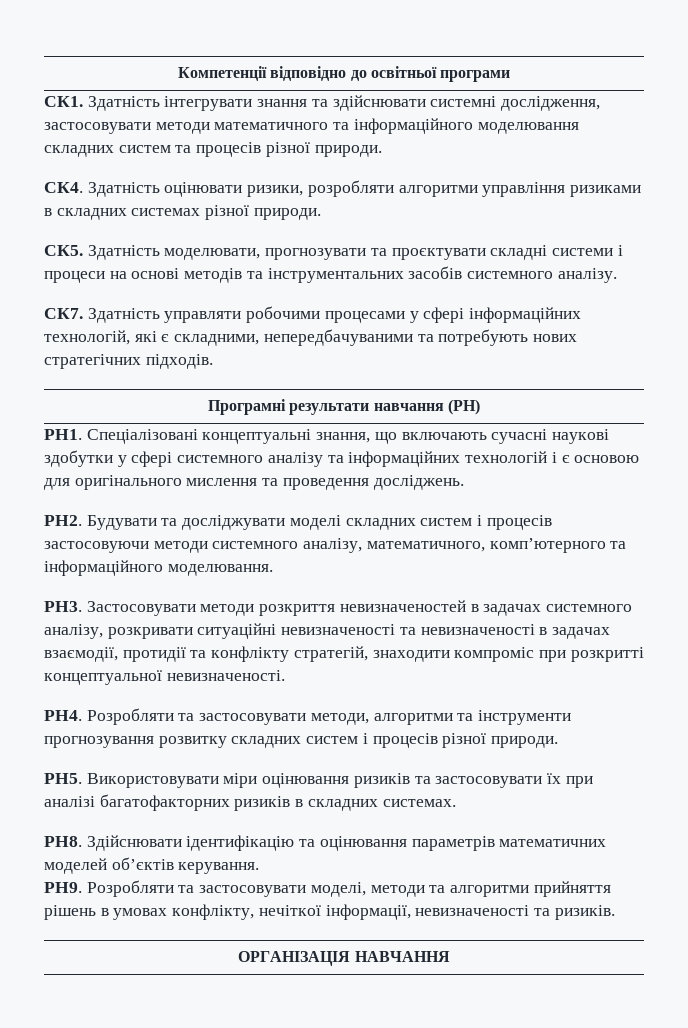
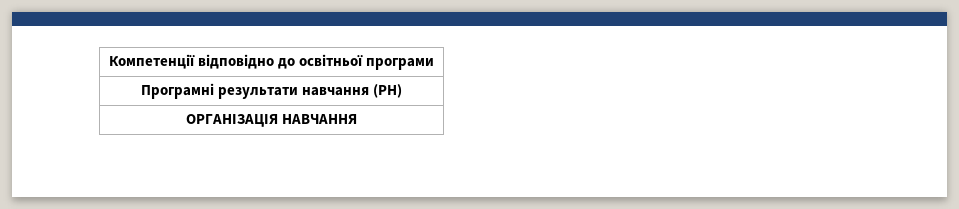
[44,95,601,111] [44,118,579,134] [44,142,382,157] [44,180,642,197] [44,205,321,220] [44,245,623,260] [44,266,617,283] [44,306,582,323] [44,329,578,346] [44,354,213,369] [208,399,480,415] [44,429,610,444] [44,450,640,467] [44,475,464,490] [44,515,552,530] [44,538,627,553] [44,560,273,576] [44,600,633,616] [44,623,611,639] [44,646,644,662] [44,670,285,685] [44,708,572,725] [44,733,559,748] [44,773,593,788] [44,794,456,811] [44,835,607,851] [44,857,260,874] [44,880,611,897] [44,904,615,920] // СК1. Здатність інтегрувати знання та здійснювати системні дослідження, застосовувати методи математичного та інформаційного моделювання складних систем та процесів різної природи. // СК4. Здатність оцінювати ризики, розробляти алгоритми управління ризиками в складних системах різної природи. // СК5. Здатність моделювати, прогнозувати та проєктувати складні системи і процеси на основі методів та інструментальних засобів системного аналізу. // СК7. Здатність управляти робочими процесами у сфері інформаційних технологій, які є складними, непередбачуваними та потребують нових стратегічних підходів. // Програмні результати навчання (РН) // РН1. Спеціалізовані концептуальні знання, що включають сучасні наукові здобутки у сфері системного аналізу та інформаційних технологій і є основою для оригінального мислення та проведення досліджень. // РН2. Будувати та досліджувати моделі складних систем і процесів застосовуючи методи системного аналізу, математичного, комп’ютерного та інформаційного моделювання. // РН3. Застосовувати методи розкриття невизначеностей в задачах системного аналізу, розкривати ситуаційні невизначеності та невизначеності в задачах взаємодії, протидії та конфлікту стратегій, знаходити компроміс при розкритті концептуальної невизначеності. // РН4. Розробляти та застосовувати методи, алгоритми та інструменти прогнозування розвитку складних систем і процесів різної природи. // РН5. Використовувати міри оцінювання ризиків та застосовувати їх при аналізі багатофакторних ризиків в складних системах. // РН8. Здійснювати ідентифікацію та оцінювання параметрів математичних моделей об’єктів керування. // РН9. Розробляти та застосовувати моделі, методи та алгоритми прийняття рішень в умовах конфлікту, нечіткої інформації, невизначеності та ризиків. -> [140,83,403,99] // Програмні результати навчання (РН)

